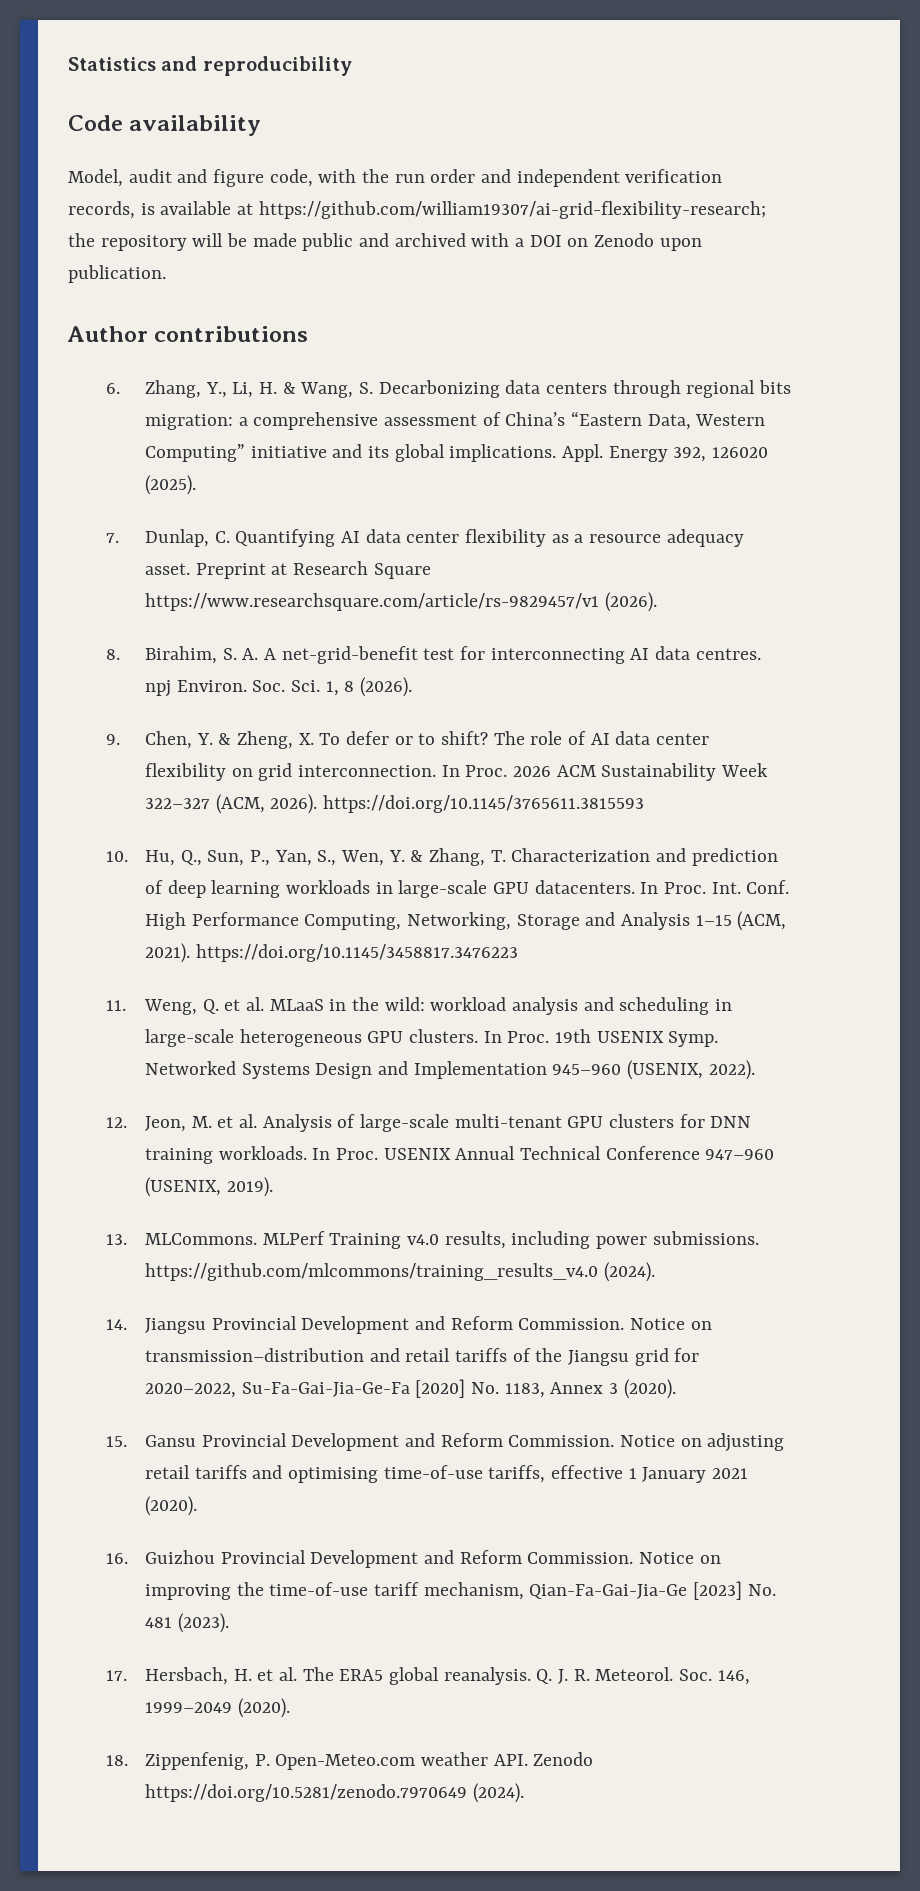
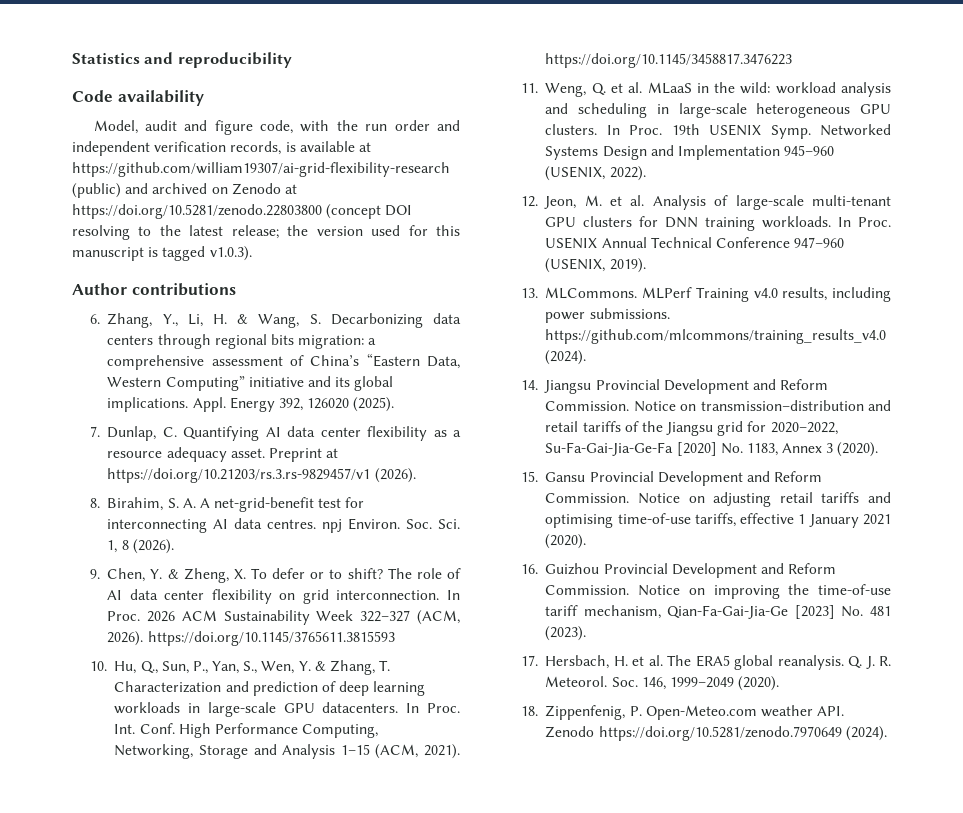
[258,201,766,219] [68,233,702,251] [68,265,166,283] https://github.com/william19307/ai-grid-flexibility-research; the repository will be made public and archived with a DOI on Zenodo upon publication. -> [72,162,450,177] [72,183,297,198] [72,204,413,219] [72,225,461,240] [72,246,252,261] https://github.com/william19307/ai-grid-flexibility-research (public) and archived on Zenodo at https://doi.org/10.5281/zenodo.22803800 (concept DOI resolving to the latest release; the version used for this manuscript is tagged v1.0.3).
[292,561,431,579] [144,593,599,611] Research Square https://www.researchsquare.com/article/rs-9829457/v1 -> [107,468,371,483] https://doi.org/10.21203/rs.3.rs-9829457/v1

